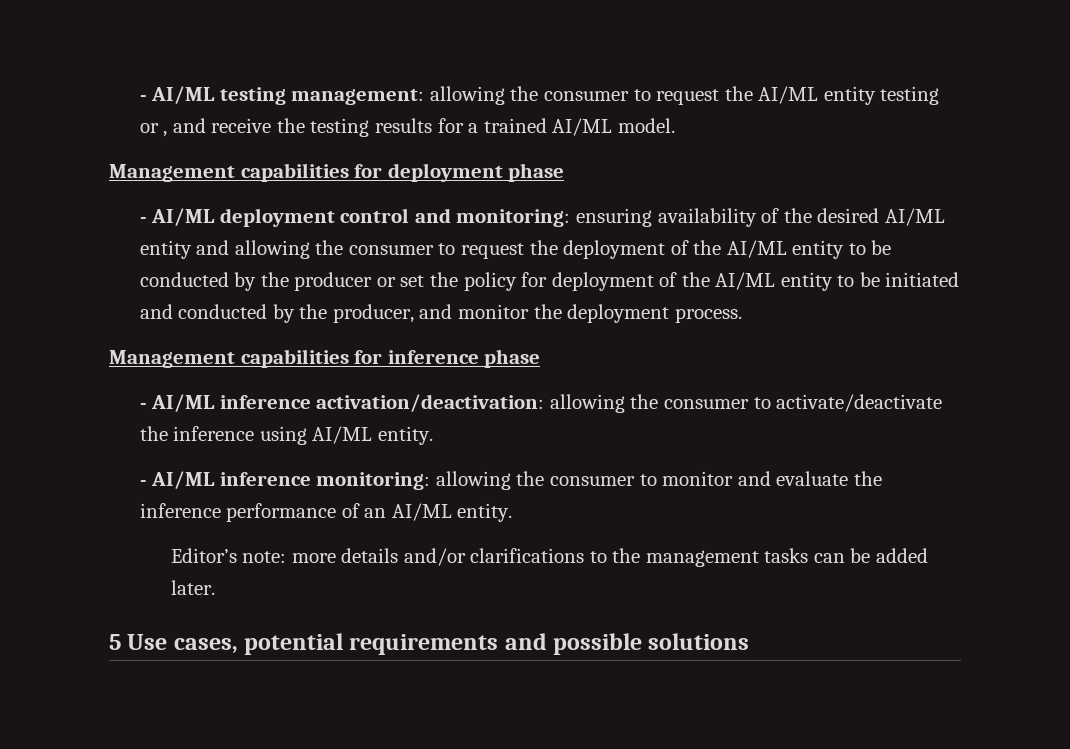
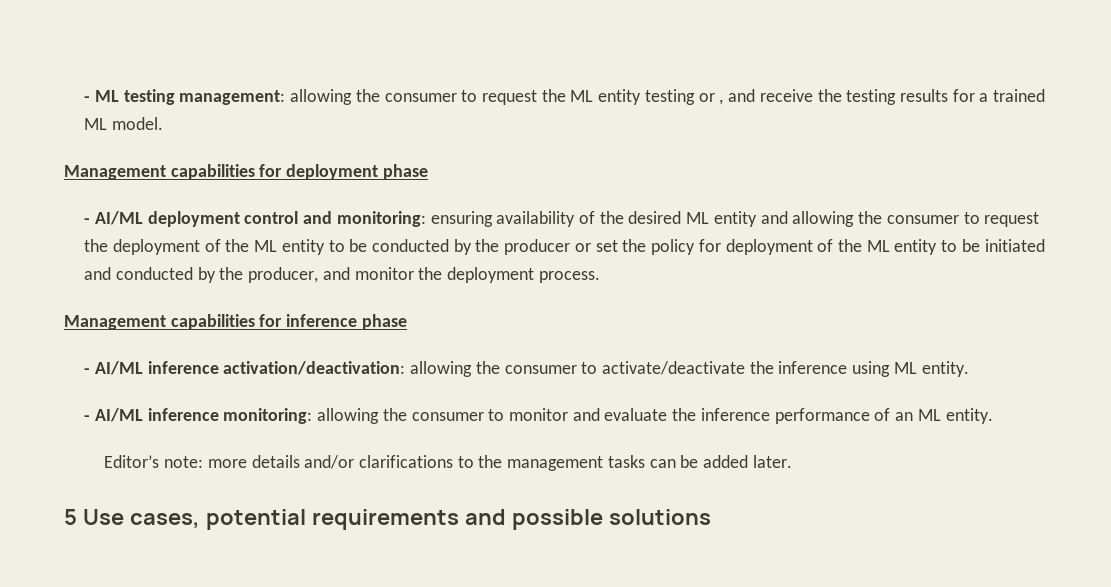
[139,86,216,104] - AI/ML -> [84,90,119,102] - ML
[758,86,819,104] AI/ML -> [570,90,594,102] ML
[552,118,613,136] AI/ML -> [84,118,108,130] ML
[884,208,945,226] AI/ML -> [686,212,710,224] ML
[726,240,787,258] AI/ML -> [254,240,278,252] ML
[715,272,776,290] AI/ML -> [866,240,890,252] ML
[312,426,373,444] AI/ML -> [893,362,917,374] ML
[391,503,452,521] AI/ML -> [917,409,941,421] ML

